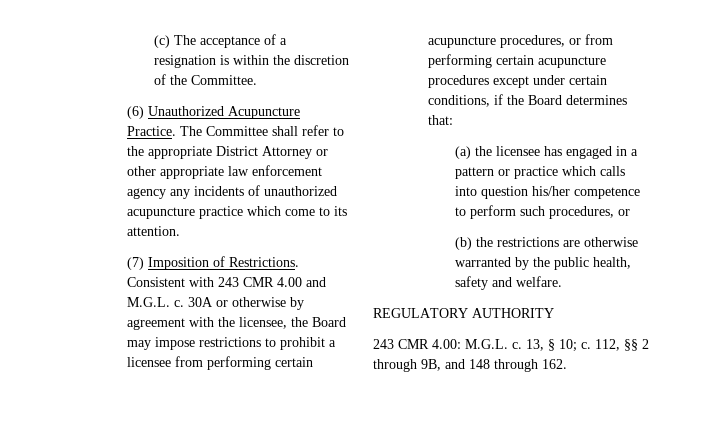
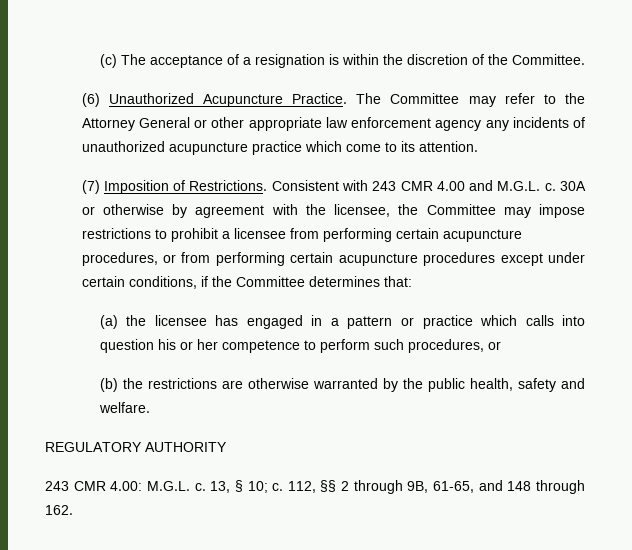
[271,126,298,136] shall -> [468,96,496,107] may
[147,146,312,159] appropriate District Attorney -> [81,117,190,131] Attorney General
[311,317,346,327] Board -> [426,204,496,215] Committee
[527,95,562,105] Board -> [235,276,305,287] Committee
[532,186,571,196] his/her -> [157,339,218,350] his or her
(441, 365) none -> [433,481,475,493] 61-65,

